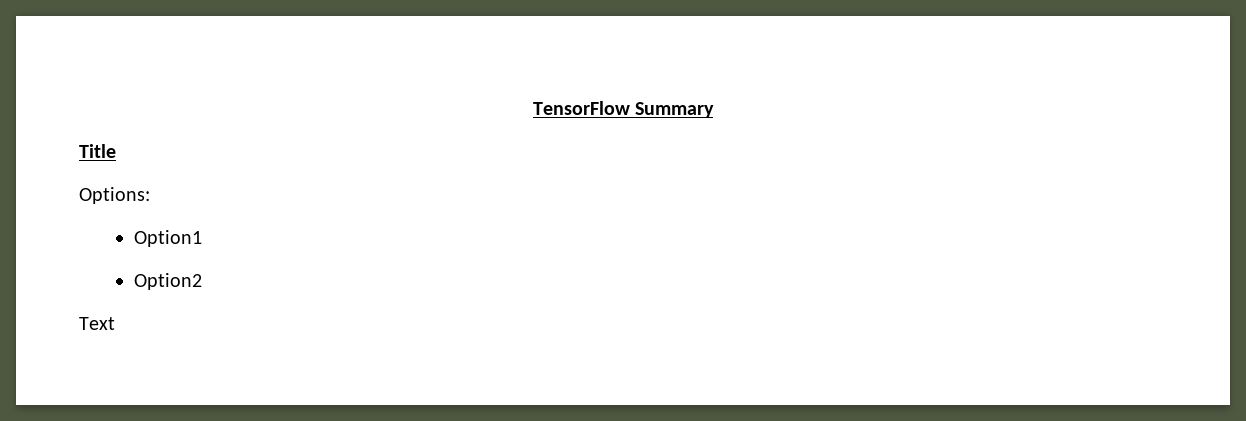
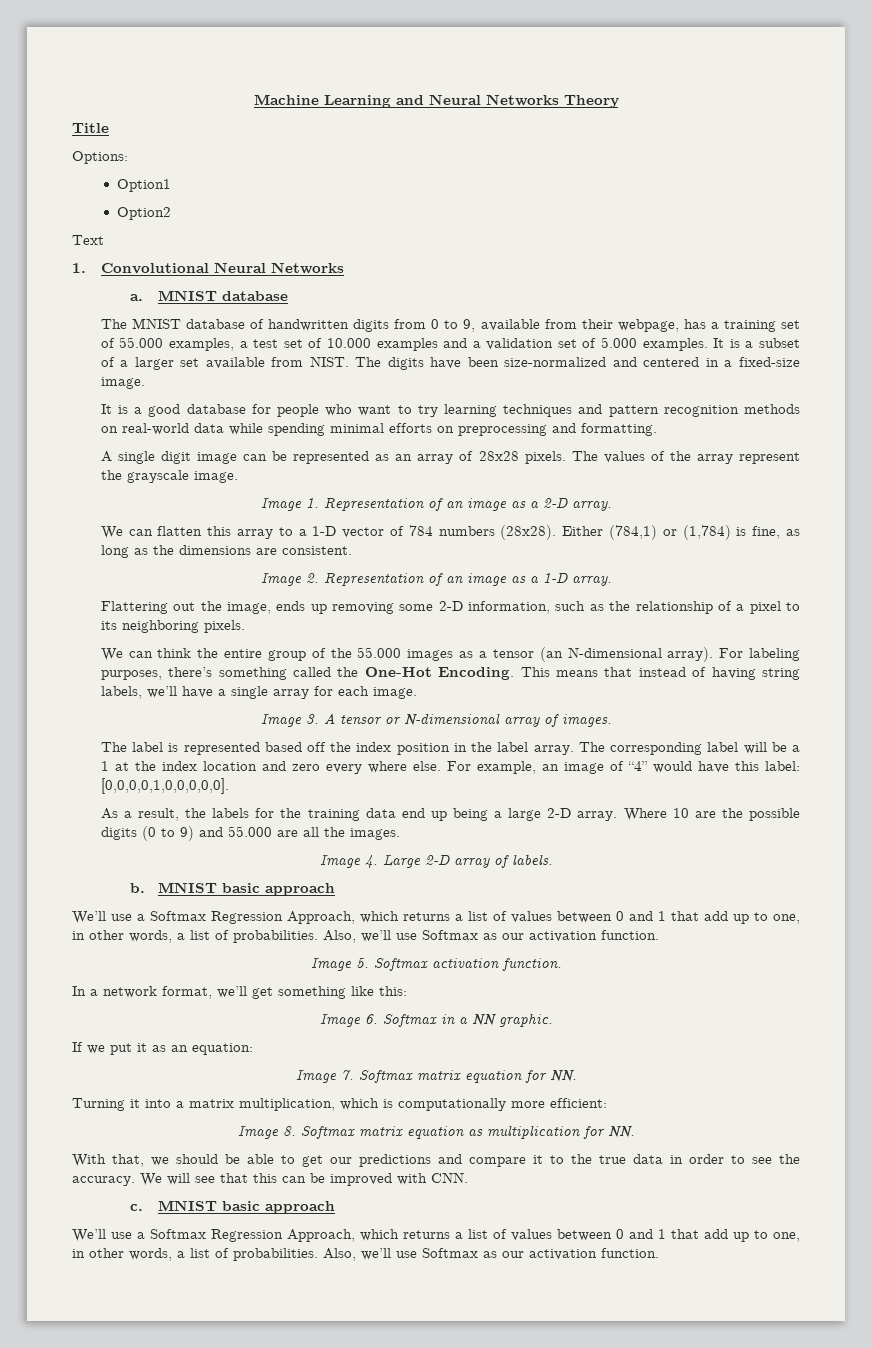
[532,101,715,118] TensorFlow Summary -> [253,94,619,108] Machine Learning and Neural Networks Theory
(115, 323) none -> [72,262,344,274] [129,290,289,301] [100,318,800,332] [100,337,800,351] [100,356,800,370] [100,377,145,389] [100,404,800,417] [100,423,657,436] [100,451,800,464] [100,470,238,483] [260,498,612,511] [100,525,800,540] [100,545,352,558] [260,573,612,586] [100,601,801,614] [100,620,245,633] [100,647,800,662] [100,667,801,680] [100,686,417,699] [260,713,612,727] [100,742,800,755] [100,761,800,774] [100,778,229,794] [100,808,800,821] [100,826,400,841] [319,854,553,868] [129,882,336,896] [72,911,800,924] [72,930,659,943] [310,958,562,971] [72,986,407,999] [319,1013,553,1027] [72,1042,253,1055] [295,1070,577,1083] [72,1098,607,1111] [237,1125,635,1139] [72,1154,800,1167] [72,1172,468,1186] [129,1200,336,1214] [72,1229,800,1242] [72,1248,659,1261] // 1. Convolutional Neural Networks // a. MNIST database // The MNIST database of handwritten digits from 0 to 9, available from their webpage, has a training set of 55.000 examples, a test set of 10.000 examples and a validation set of 5.000 examples. It is a subset of a larger set available from NIST. The digits have been size-normalized and centered in a fixed-size image. // It is a good database for people who want to try learning techniques and pattern recognition methods on real-world data while spending minimal efforts on preprocessing and formatting. // A single digit image can be represented as an array of 28x28 pixels. The values of the array represent the grayscale image. // Image 1. Representation of an image as a 2-D array. // We can flatten this array to a 1-D vector of 784 numbers (28x28). Either (784,1) or (1,784) is fine, as long as the dimensions are consistent. // Image 2. Representation of an image as a 1-D array. // Flattering out the image, ends up removing some 2-D information, such as the relationship of a pixel to its neighboring pixels. // We can think the entire group of the 55.000 images as a tensor (an N-dimensional array). For labeling purposes, there’s something called the One-Hot Encoding. This means that instead of having string labels, we’ll have a single array for each image. // Image 3. A tensor or N-dimensional array of images. // The label is represented based off the index position in the label array. The corresponding label will be a 1 at the index location and zero every where else. For example, an image of “4” would have this label: [0,0,0,0,1,0,0,0,0,0]. // As a result, the labels for the training data end up being a large 2-D array. Where 10 are the possible digits (0 to 9) and 55.000 are all the images. // Image 4. Large 2-D array of labels. // b. MNIST basic approach // We’ll use a Softmax Regression Approach, which returns a list of values between 0 and 1 that add up to one, in other words, a list of probabilities. Also, we’ll use Softmax as our activation function. // Image 5. Softmax activation function. // In a network format, we’ll get something like this: // Image 6. Softmax in a NN graphic. // If we put it as an equation: // Image 7. Softmax matrix equation for NN. // Turning it into a matrix multiplication, which is computationally more efficient: // Image 8. Softmax matrix equation as multiplication for NN. // With that, we should be able to get our predictions and compare it to the true data in order to see the accuracy. We will see that this can be improved with CNN. // c. MNIST basic approach // We’ll use a Softmax Regression Approach, which returns a list of values between 0 and 1 that add up to one, in other words, a list of probabilities. Also, we’ll use Softmax as our activation function.

